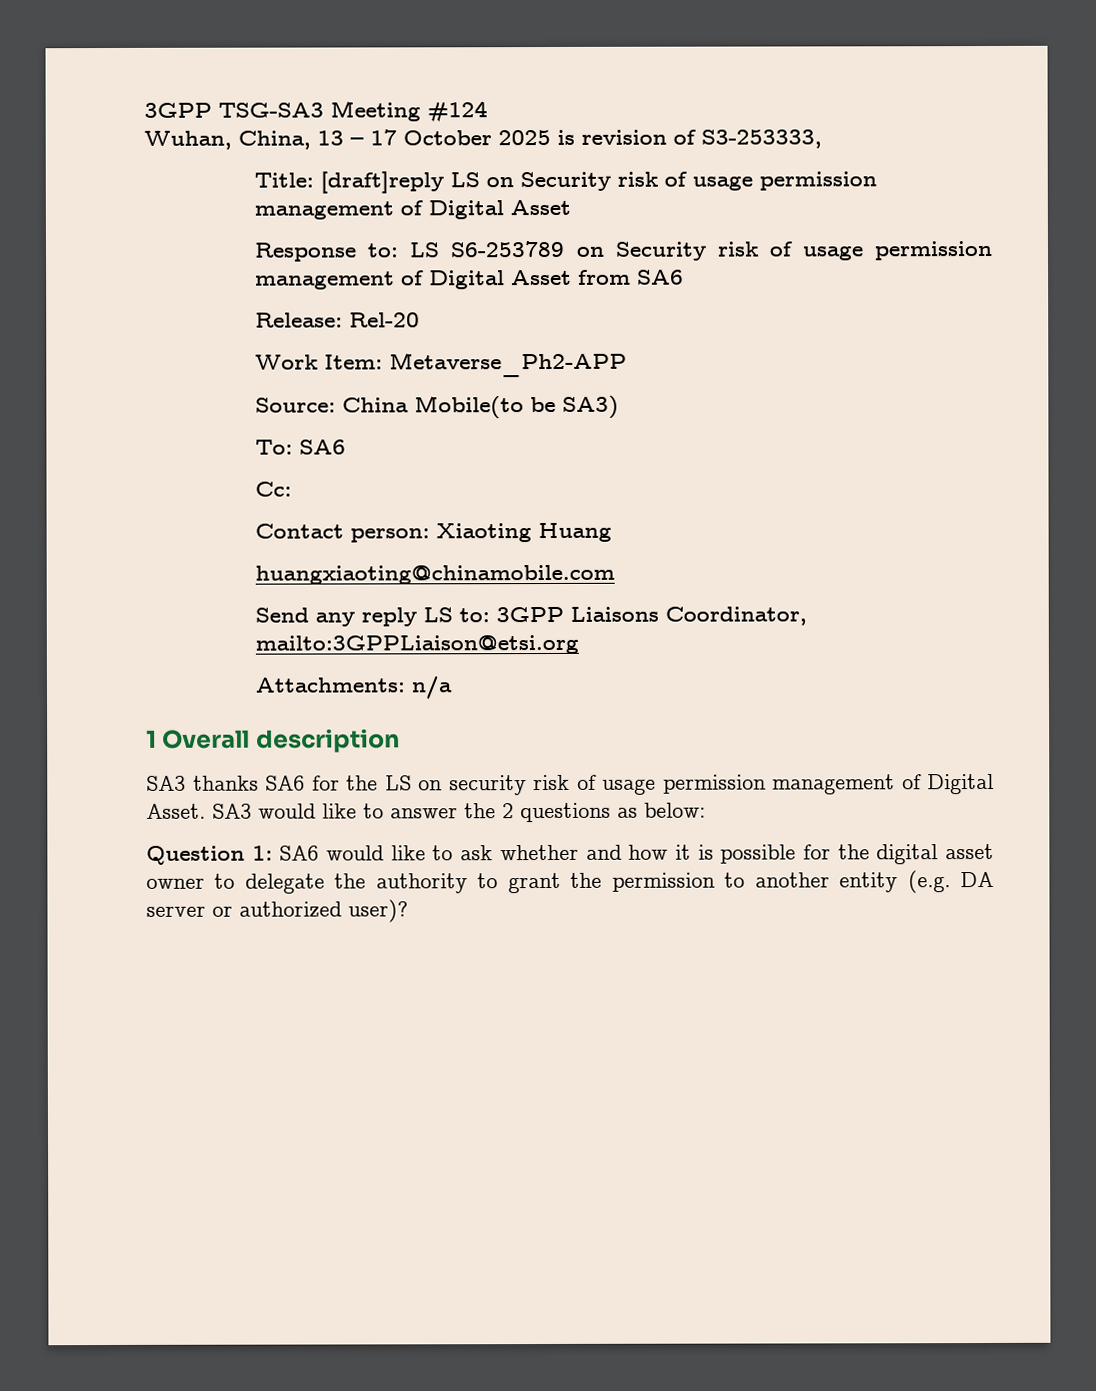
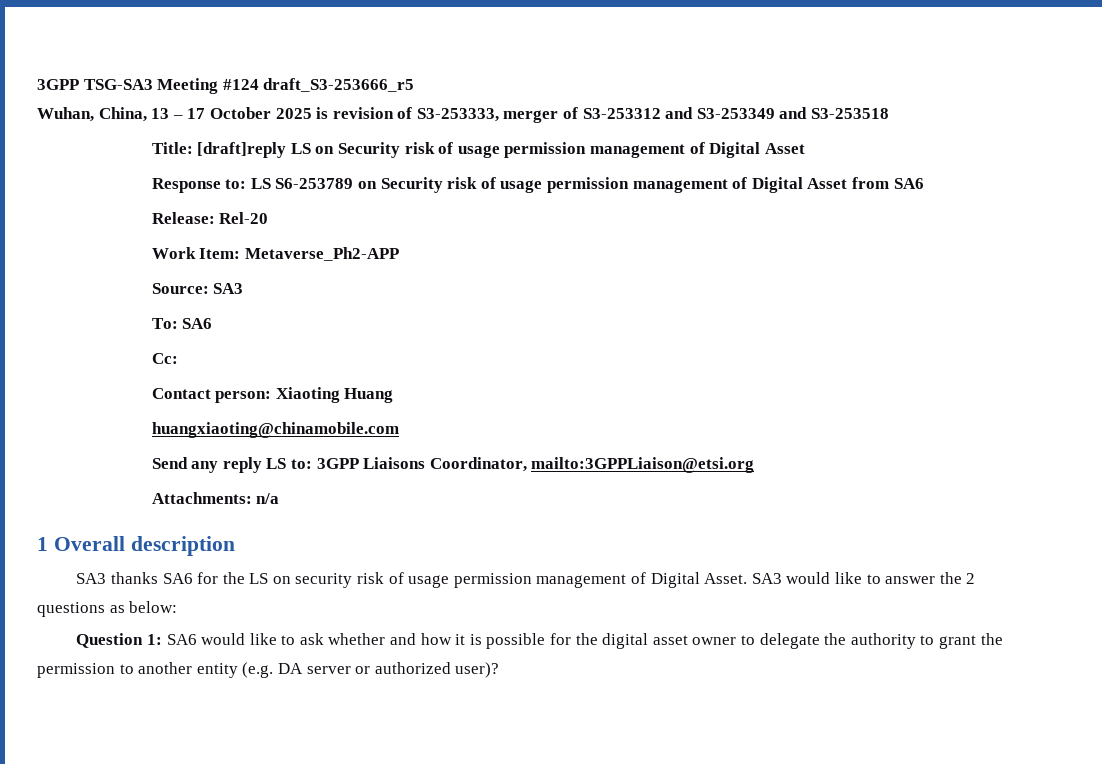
(488, 112) none -> [263,78,415,92] draft_S3-253666_r5
(822, 139) none -> [503,107,890,123] merger of S3-253312 and S3-253349 and S3-253518
[342,395,620,419] China Mobile(to be SA3) -> [213,283,244,294] SA3

